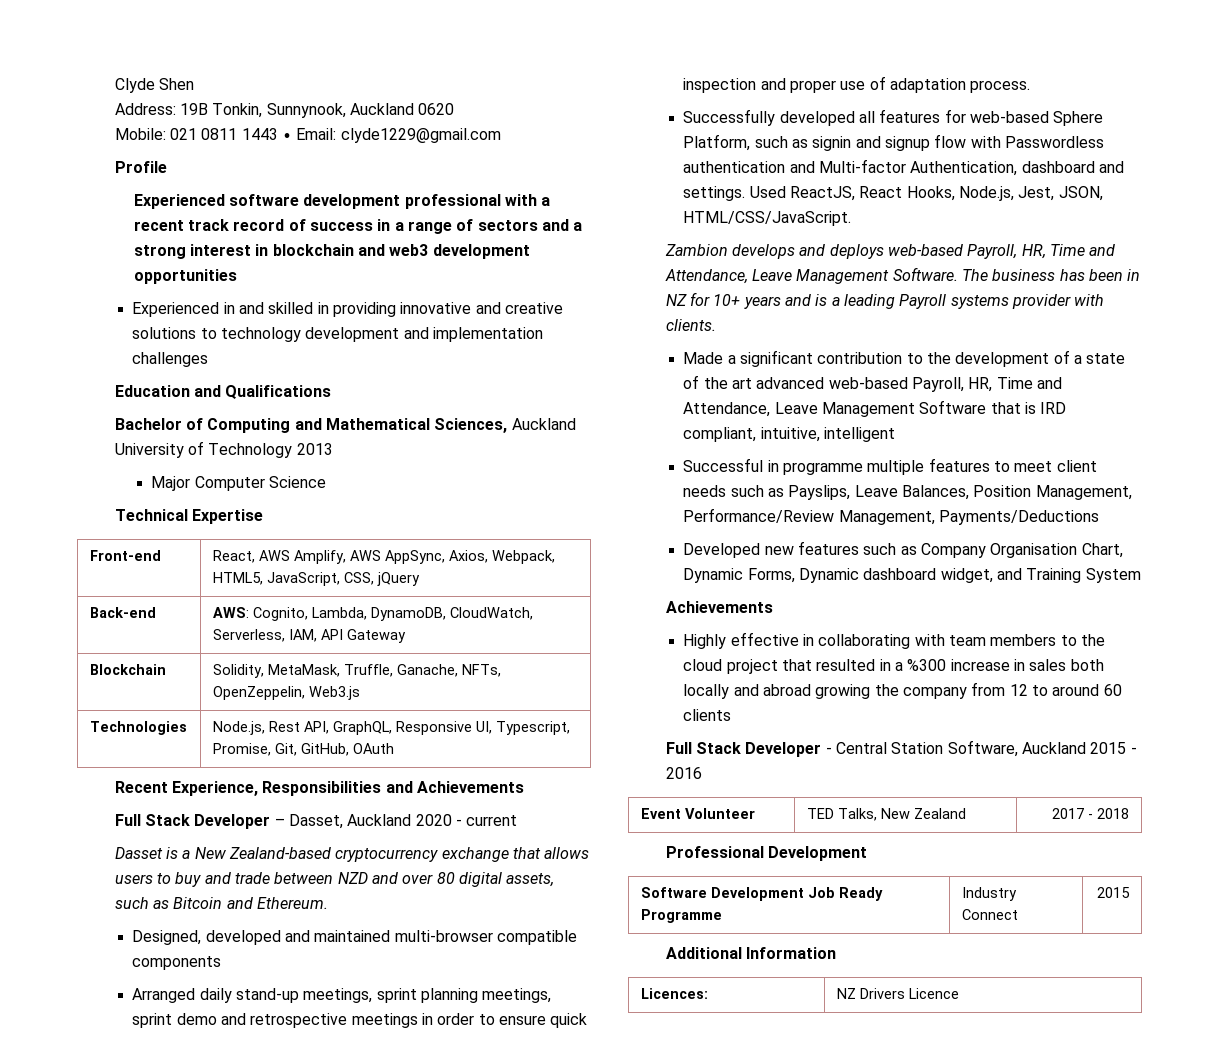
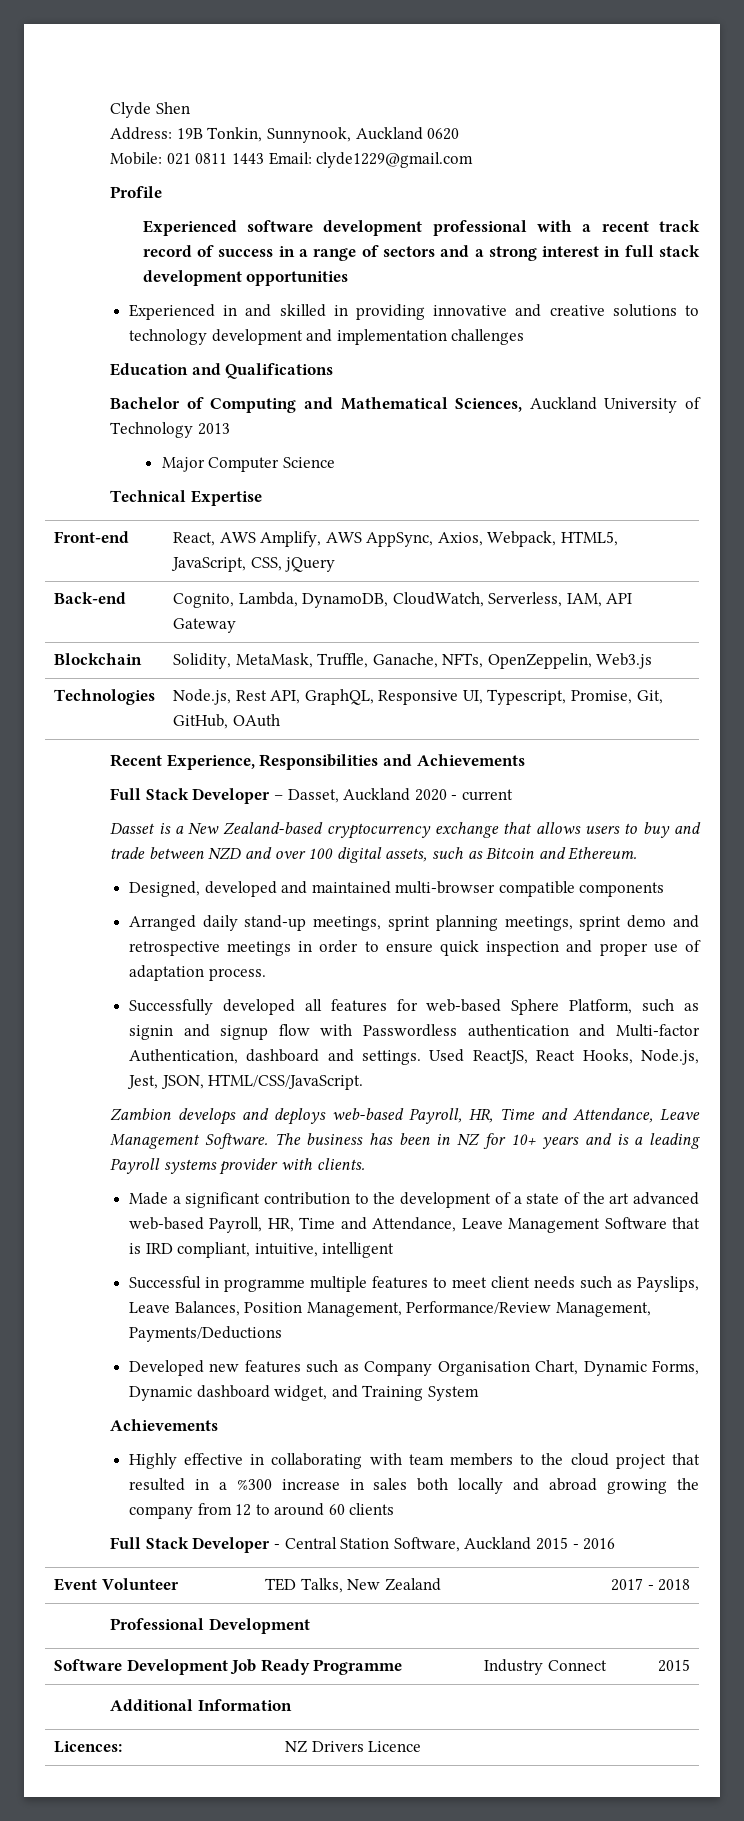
[282,133,293,140] ∙ -> (264, 158) none
[272,244,429,256] blockchain and web3 -> [624,245,700,257] full stack
[212,607,249,618] AWS: -> (126, 598) none
[436,872,455,884] 80 -> [308,848,334,859] 100

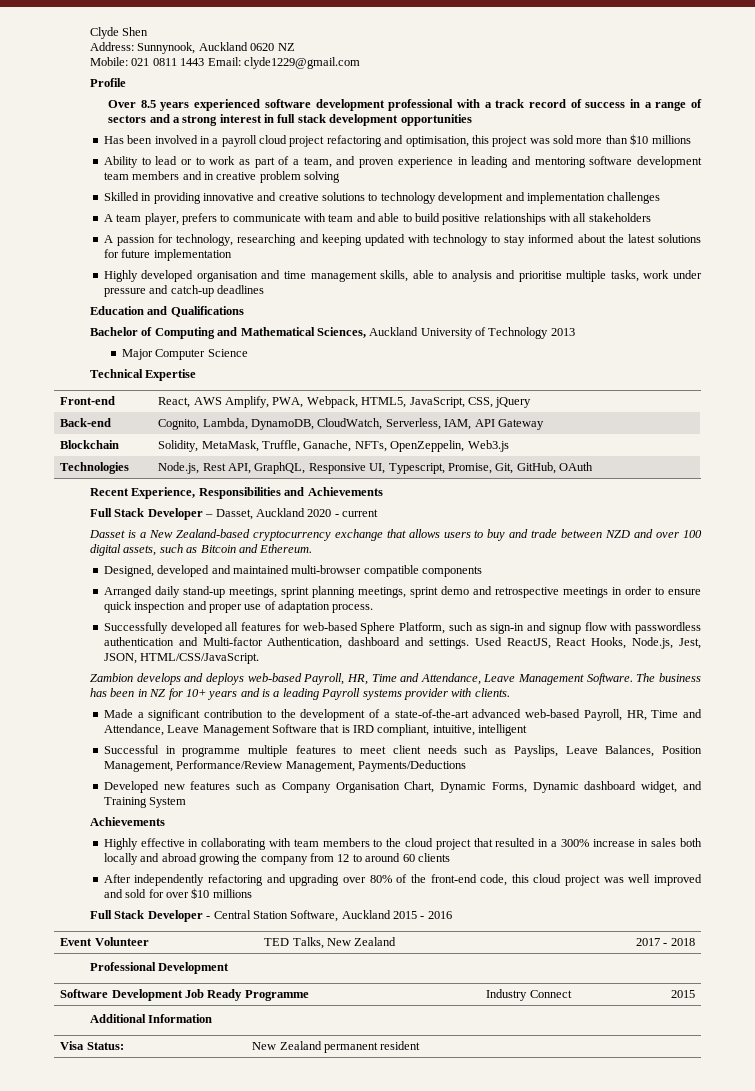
[176,127,263,142] 19B Tonkin, -> (135, 46) none
(460, 134) none -> [277,43,295,51] NZ
[142,220,237,236] Experienced -> [108,99,261,111] Over 8.5 years experienced
[601,221,649,232] recent -> (492, 105) none
[128,304,326,320] Experienced in and skilled -> [103,134,691,147] [103,156,702,168] [103,171,341,183] [103,192,139,201] Has been involved in a payroll cloud project refactoring and optimisation, this project was sold more than $10 millions // Ability to lead or to work as part of a team, and proven experience in leading and mentoring software development team members and in creative problem solving // Skilled
(525, 337) none -> [103,213,651,225] [103,234,701,246] [103,249,232,261] [103,270,702,282] [103,285,264,297] // A team player, prefers to communicate with team and able to build positive relationships with all stakeholders // A passion for technology, researching and keeping updated with technology to stay informed about the latest solutions for future implementation // Highly developed organisation and time management skills, able to analysis and prioritise multiple tasks, work under pressure and catch-up deadlines
[325,532,483,547] AWS AppSync, Axios, -> [272,397,304,408] PWA,
[128,1025,173,1040] signin -> [490,623,525,634] sign-in
[363,1024,458,1037] Passwordless -> [635,622,702,634] passwordless
[526,1192,630,1204] state of the art -> [394,709,469,718] state-of-the-art
[236,1479,272,1490] %300 -> [560,839,589,847] 300%
(395, 1509) none -> [103,874,703,886] [103,888,252,899] // After independently refactoring and upgrading over 80% of the front-end code, this cloud project was well improved and sold for over $10 millions
[53,1741,122,1753] [284,1740,422,1753] Licences: | NZ Drivers Licence -> [60,1041,124,1050] [252,1041,421,1053] Visa Status: | New Zealand permanent resident

